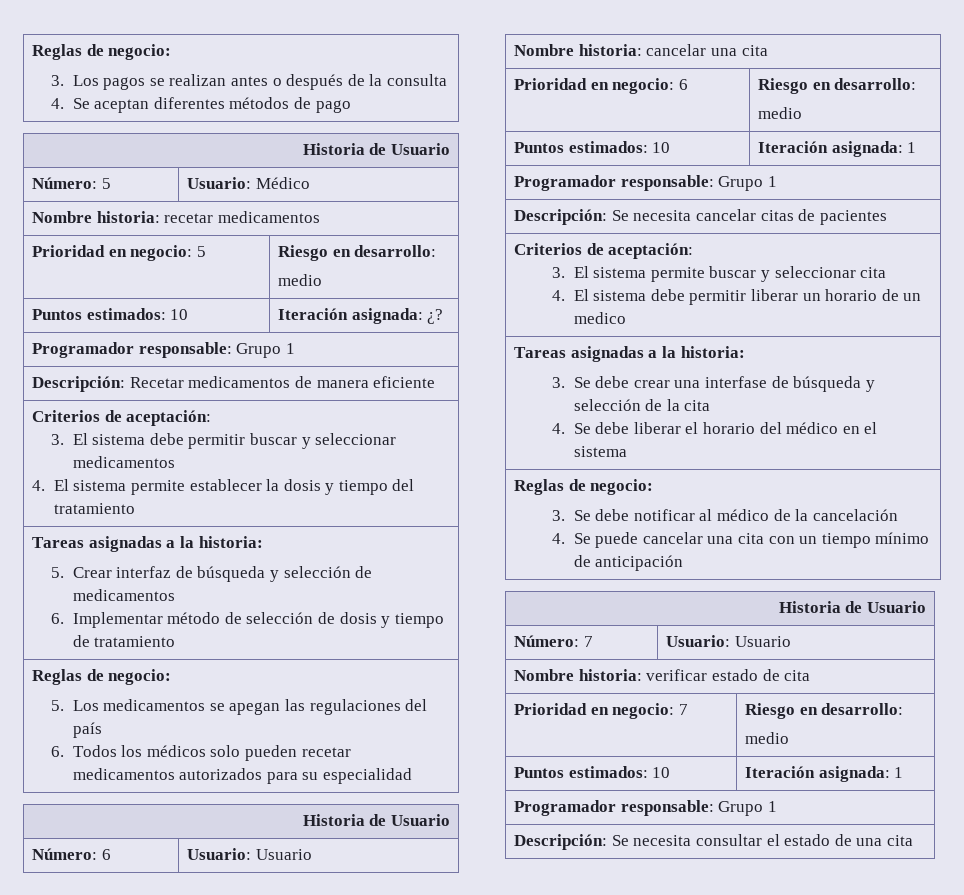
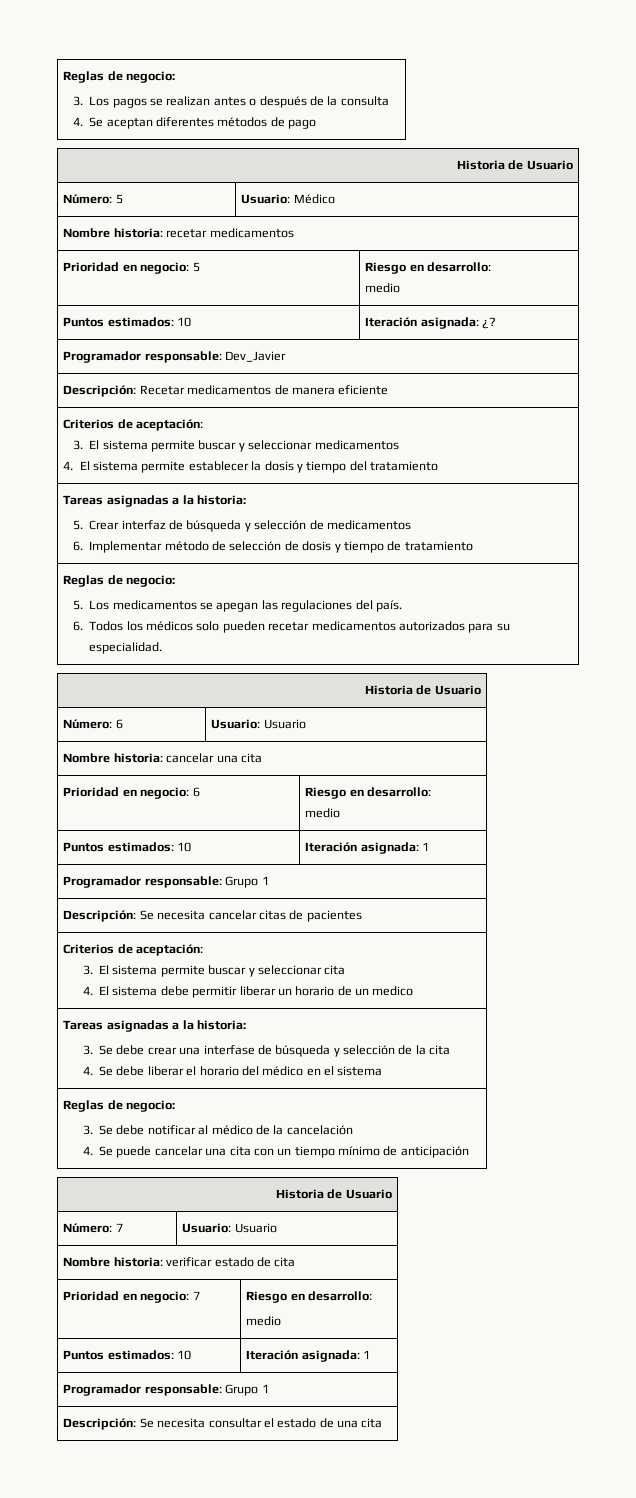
[236,343,296,358] Grupo 1 -> [225,351,287,362] Dev_Javier
[149,433,246,449] debe permitir -> [151,440,196,452] permite
[72,722,102,738] país -> [375,600,402,612] país.
[323,768,413,784] especialidad -> [89,642,163,654] especialidad.

